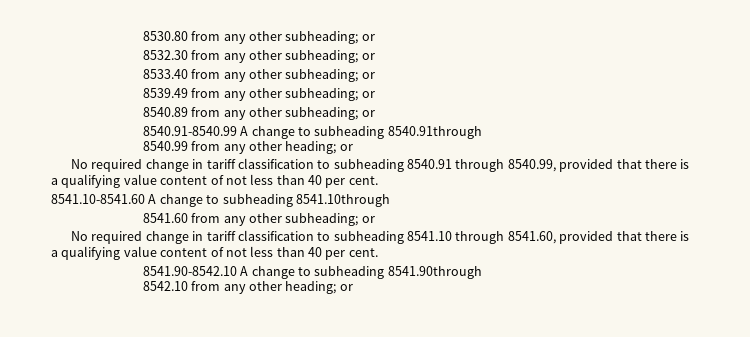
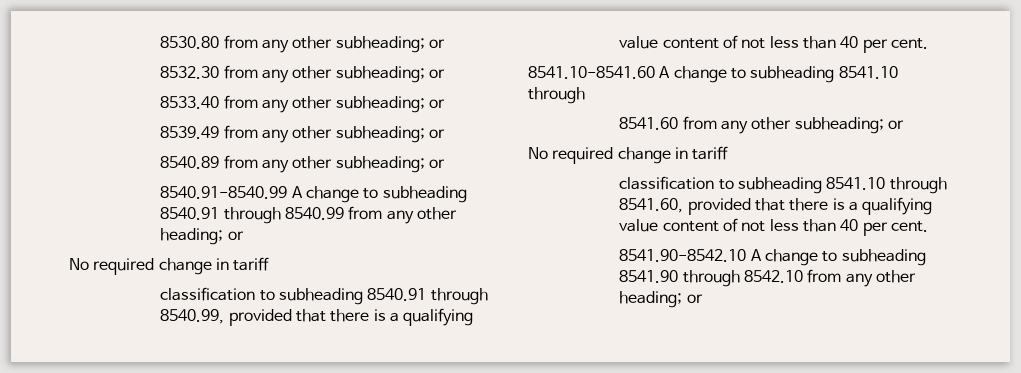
[387,126,482,139] 8540.91through // -> [160,207,281,224] 8540.91 through
(236, 164) none -> (270, 264) //
[295,194,390,207] 8541.10through -> [838,66,898,79] [528,87,585,104] 8541.10 through
(236, 236) none -> (729, 153) //
[387,266,482,279] 8541.90through // -> [619,270,740,287] 8541.90 through

